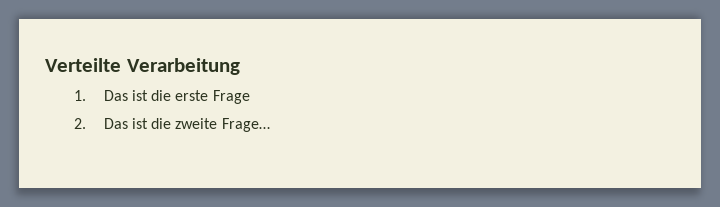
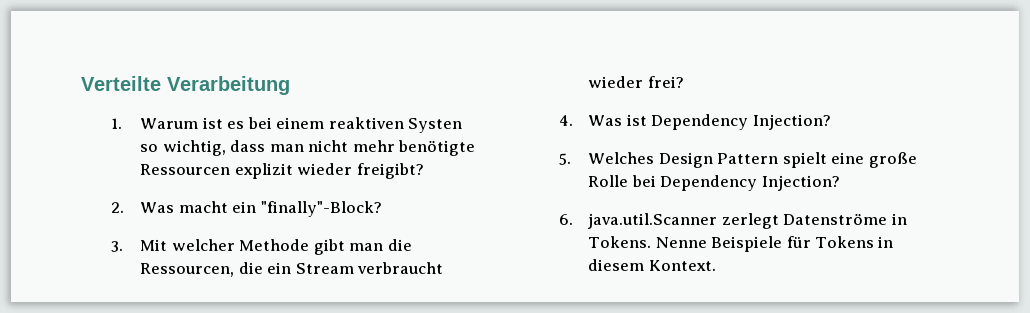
[103,90,250,104] [74,118,270,132] Das ist die erste Frage // 2. Das ist die zweite Frage… -> [140,117,462,133] [140,140,475,156] [140,163,424,179] [110,201,382,217] [110,239,412,255] [140,262,444,277] [588,76,684,88] [558,114,831,130] [558,152,917,168] [588,175,840,191] [558,213,907,229] [588,236,894,252] [588,259,716,271] Warum ist es bei einem reaktiven Systen so wichtig, dass man nicht mehr benötigte Ressourcen explizit wieder freigibt? // 2. Was macht ein "finally"-Block? // 3. Mit welcher Methode gibt man die Ressourcen, die ein Stream verbraucht wieder frei? // 4. Was ist Dependency Injection? // 5. Welches Design Pattern spielt eine große Rolle bei Dependency Injection? // 6. java.util.Scanner zerlegt Datenströme in Tokens. Nenne Beispiele für Tokens in diesem Kontext.

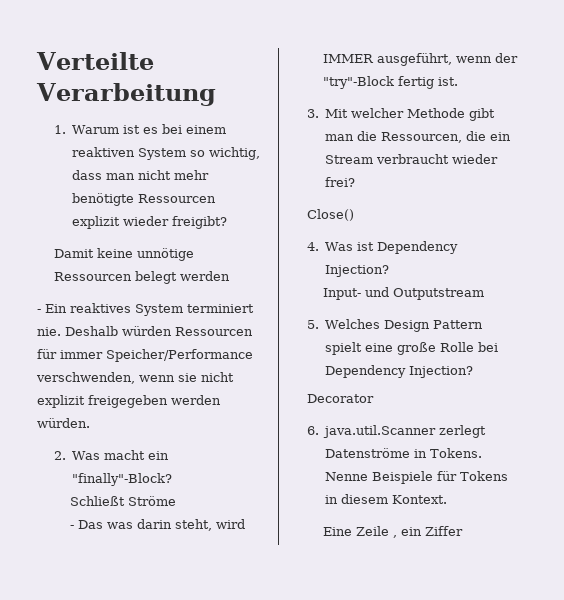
[407,118,462,133] Systen -> [138,148,187,160] System
(424, 171) none -> [53,248,194,261] [53,271,230,284] [37,303,254,316] [37,326,253,336] [37,349,253,362] [36,372,234,384] [37,395,221,408] [37,418,90,428] // Damit keine unnötige Ressourcen belegt werden // - Ein reaktives System terminiert nie. Deshalb würden Ressourcen für immer Speicher/Performance verschwenden, wenn sie nicht explizit freigegeben werden würden.
(382, 209) none -> [70,496,177,506] [70,519,246,531] [323,53,519,66] [323,76,459,89] // Schließt Ströme // - Das was darin steht, wird IMMER ausgeführt, wenn der "try"-Block fertig ist.
(684, 82) none -> [306,209,354,221] // Close()
(831, 122) none -> [323,287,485,300] // Input- und Outputstream
(840, 183) none -> [306,394,374,403] // Decorator
(716, 265) none -> [323,526,464,538] // Eine Zeile , ein Ziffer

